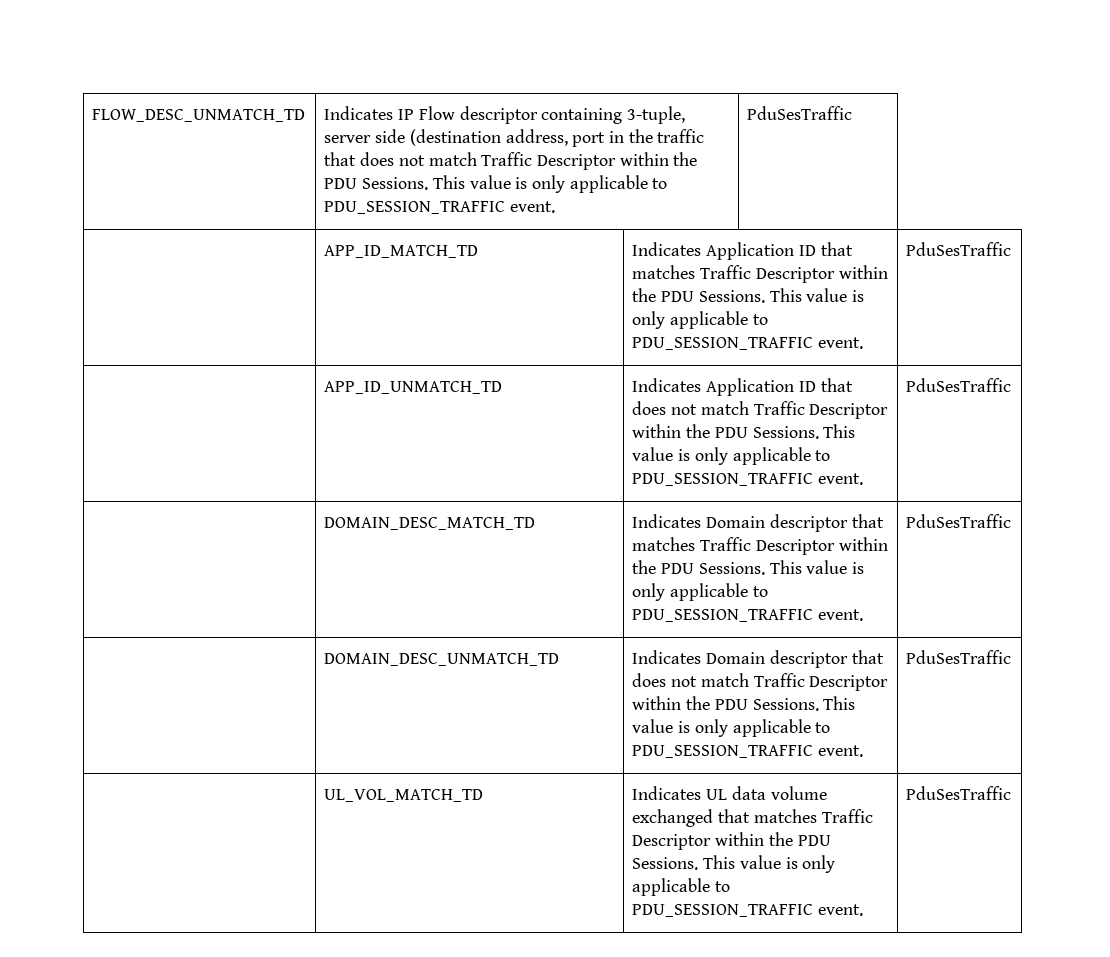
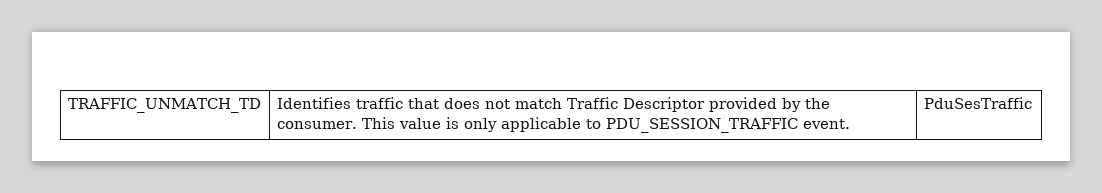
[92,109,306,122] [324,106,685,124] [324,129,653,147] FLOW_DESC_UNMATCH_TD | Indicates IP Flow descriptor containing 3-tuple, server side (destination address, port in the -> [67,98,261,113] [276,97,351,109] TRAFFIC_UNMATCH_TD | Identifies
[619,152,698,166] [324,175,668,193] [324,201,556,214] [747,106,853,120] [324,245,479,258] [632,242,853,260] [632,265,888,283] [632,288,864,303] [632,311,768,329] [632,337,864,350] [906,242,1012,256] [324,381,503,394] [632,378,853,396] [632,401,889,419] [632,424,856,439] [632,447,831,465] [632,473,864,486] [906,378,1012,392] [324,517,536,530] [632,514,884,532] [632,537,888,555] [632,560,864,575] [632,583,768,601] [632,609,864,622] [906,514,1012,528] [324,653,560,666] [632,650,884,668] [632,673,889,691] [632,696,856,711] [632,719,831,737] [632,745,864,758] [906,650,1012,664] [324,789,484,802] [632,786,827,800] [632,809,873,827] [632,832,831,850] [632,855,836,873] [632,878,731,896] [632,904,864,917] [906,786,1012,800] within the PDU Sessions. This value is only applicable to PDU_SESSION_TRAFFIC event. | PduSesTraffic // | APP_ID_MATCH_TD | Indicates Application ID that matches Traffic Descriptor within the PDU Sessions. This value is only applicable to PDU_SESSION_TRAFFIC event. | PduSesTraffic // | APP_ID_UNMATCH_TD | Indicates Application ID that does not match Traffic Descriptor within the PDU Sessions. This value is only applicable to PDU_SESSION_TRAFFIC event. | PduSesTraffic // | DOMAIN_DESC_MATCH_TD | Indicates Domain descriptor that matches Traffic Descriptor within the PDU Sessions. This value is only applicable to PDU_SESSION_TRAFFIC event. | PduSesTraffic // | DOMAIN_DESC_UNMATCH_TD | Indicates Domain descriptor that does not match Traffic Descriptor within the PDU Sessions. This value is only applicable to PDU_SESSION_TRAFFIC event. | PduSesTraffic // | UL_VOL_MATCH_TD | Indicates UL data volume exchanged that matches Traffic Descriptor within the PDU Sessions. This value is only applicable to PDU_SESSION_TRAFFIC event. | PduSesTraffic -> [708,97,830,112] [276,117,850,133] [923,97,1032,109] provided by the consumer. This value is only applicable to PDU_SESSION_TRAFFIC event. | PduSesTraffic

